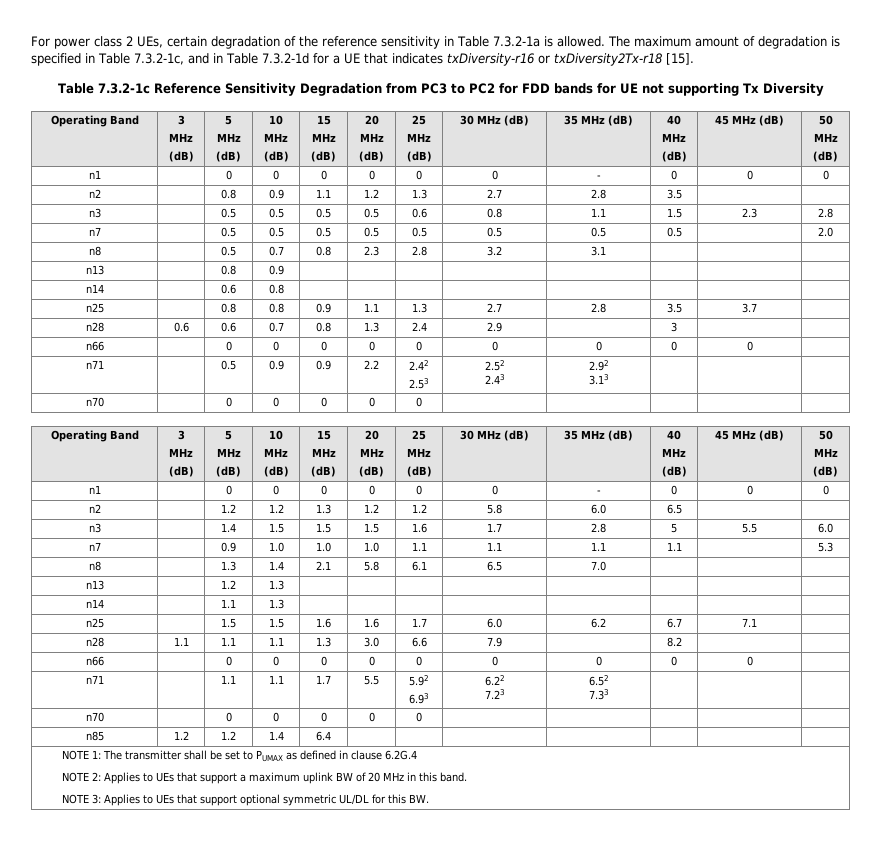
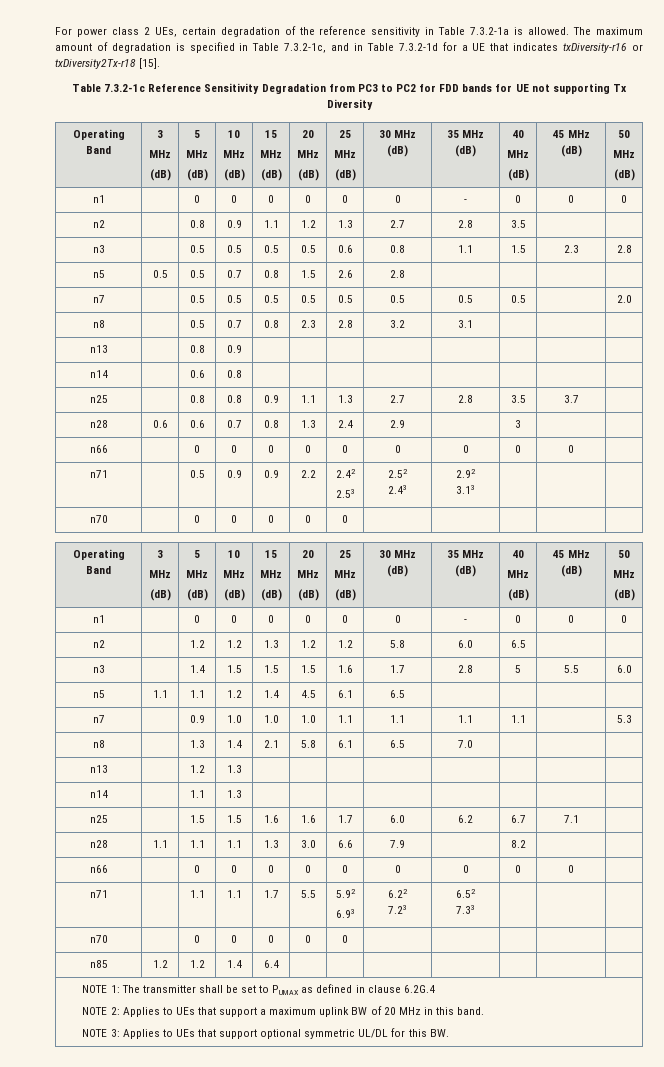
(833, 213) none -> [92,270,105,278] [152,270,168,278] [189,270,205,278] [226,270,242,278] [263,270,279,278] [300,270,316,278] [337,270,353,278] [390,270,405,278] // n5 | 0.5 | 0.5 | 0.7 | 0.8 | 1.5 | 2.6 | 2.8 | | | |
(833, 528) none -> [92,690,105,698] [152,690,168,698] [189,690,205,698] [226,690,242,698] [263,690,279,698] [300,690,316,698] [337,690,353,698] [390,690,405,698] // n5 | 1.1 | 1.1 | 1.2 | 1.4 | 4.5 | 6.1 | 6.5 | | | |

